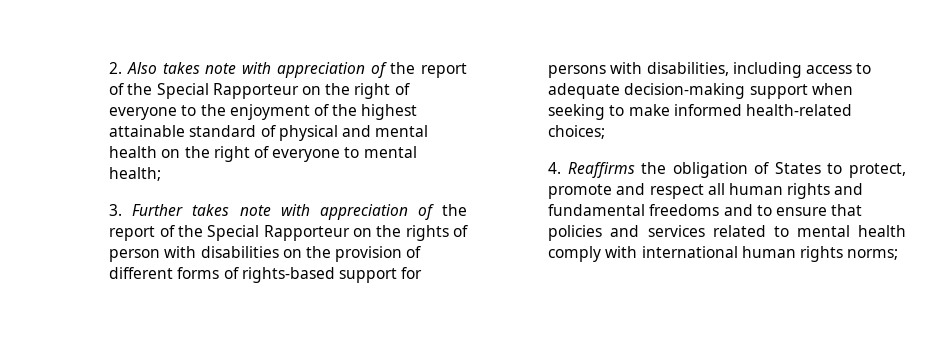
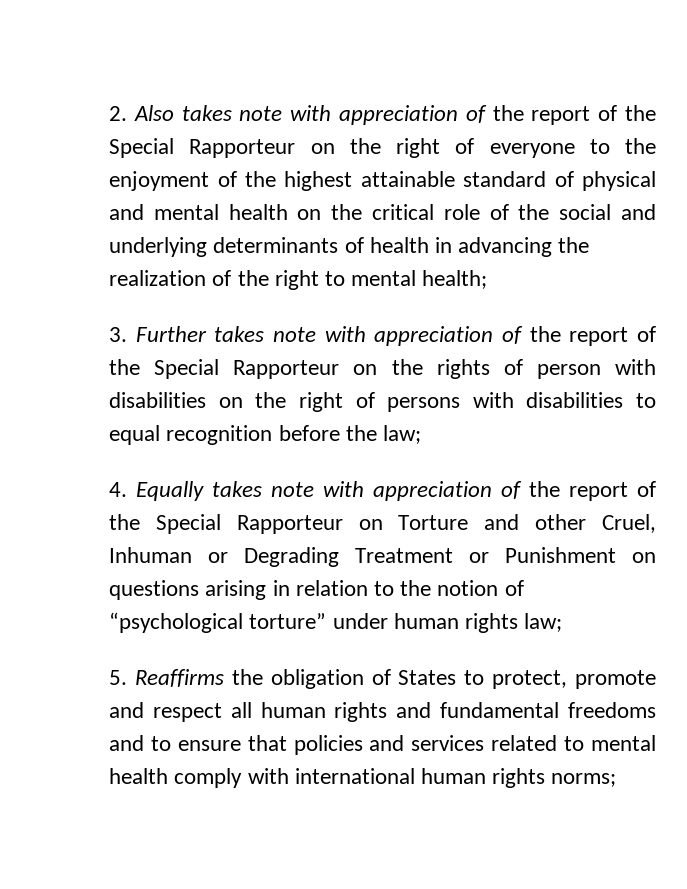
[213,146,341,162] right of everyone -> [372,204,656,220] [109,237,590,257] [109,270,319,290] critical role of the social and underlying determinants of health in advancing the realization of the right
[335,246,422,262] [109,267,423,283] [548,62,872,78] [548,83,853,99] [548,104,853,120] [548,125,606,139] [548,162,562,174] provision of different forms of rights-based support for persons with disabilities, including access to adequate decision-making support when seeking to make informed health-related choices; // 4. -> [298,392,657,412] [109,425,421,445] [109,481,656,501] [109,514,656,534] [109,547,656,567] [109,580,524,600] [109,612,563,633] [109,670,128,685] right of persons with disabilities to equal recognition before the law; // 4. Equally takes note with appreciation of the report of the Special Rapporteur on Torture and other Cruel, Inhuman or Degrading Treatment or Punishment on questions arising in relation to the notion of “psychological torture” under human rights law; // 5.

